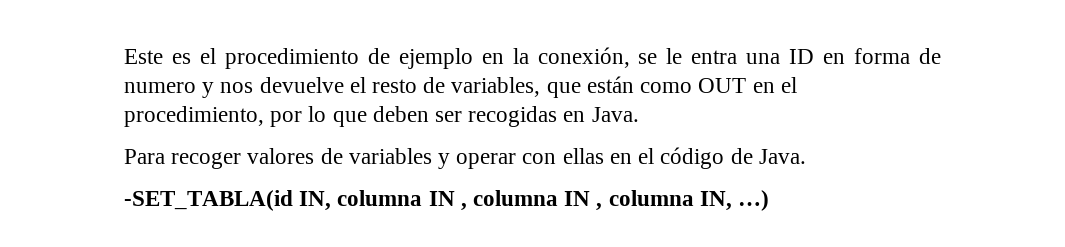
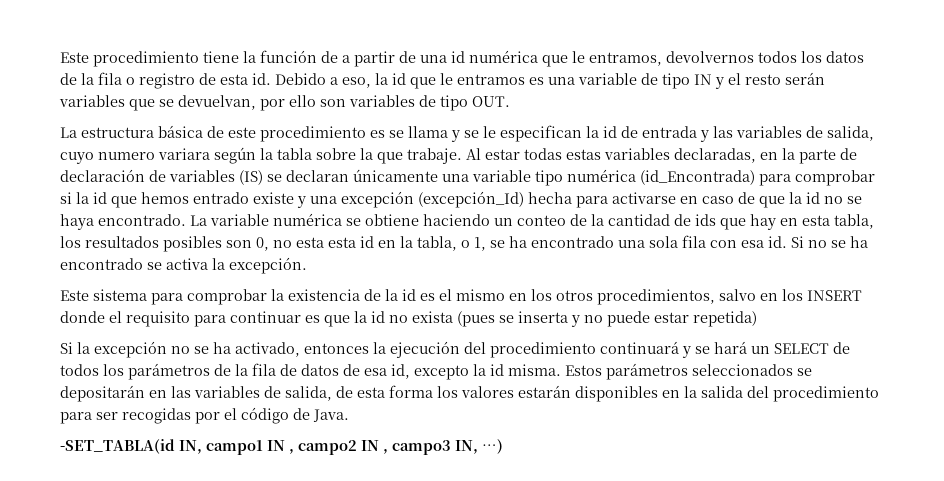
[124,47,941,69] [124,76,797,98] [124,106,639,127] [124,148,632,169] Este es el procedimiento de ejemplo en la conexión, se le entra una ID en forma de numero y nos devuelve el resto de variables, que están como OUT en el procedimiento, por lo que deben ser recogidas en Java. // Para recoger valores de variables y operar con ellas en -> [60,50,864,67] [60,72,825,89] [59,95,510,111] [60,125,874,142] [60,147,857,164] [60,169,875,186] [60,191,862,208] [60,213,874,230] [60,235,868,252] [60,257,307,274] [60,289,862,305] [60,311,757,327] [60,341,850,358] [60,363,812,380] [60,385,879,402] [60,408,220,424] Este procedimiento tiene la función de a partir de una id numérica que le entramos, devolvernos todos los datos de la fila o registro de esta id. Debido a eso, la id que le entramos es una variable de tipo IN y el resto serán variables que se devuelvan, por ello son variables de tipo OUT. // La estructura básica de este procedimiento es se llama y se le especifican la id de entrada y las variables de salida, cuyo numero variara según la tabla sobre la que trabaje. Al estar todas estas variables declaradas, en la parte de declaración de variables (IS) se declaran únicamente una variable tipo numérica (id_Encontrada) para comprobar si la id que hemos entrado existe y una excepción (excepción_Id) hecha para activarse en caso de que la id no se haya encontrado. La variable numérica se obtiene haciendo un conteo de la cantidad de ids que hay en esta tabla, los resultados posibles son 0, no esta esta id en la tabla, o 1, se ha encontrado una sola fila con esa id. Si no se ha encontrado se activa la excepción. // Este sistema para comprobar la existencia de la id es el mismo en los otros procedimientos, salvo en los INSERT donde el requisito para continuar es que la id no exista (pues se inserta y no puede estar repetida) // Si la excepción no se ha activado, entonces la ejecución del procedimiento continuará y se hará un SELECT de todos los parámetros de la fila de datos de esa id, excepto la id misma. Estos parámetros seleccionados se depositarán en las variables de salida, de esta forma los valores estarán disponibles en la salida del procedimiento para ser recogidas por
[337,190,694,211] columna IN , columna IN , columna -> [206,440,451,455] campo1 IN , campo2 IN , campo3

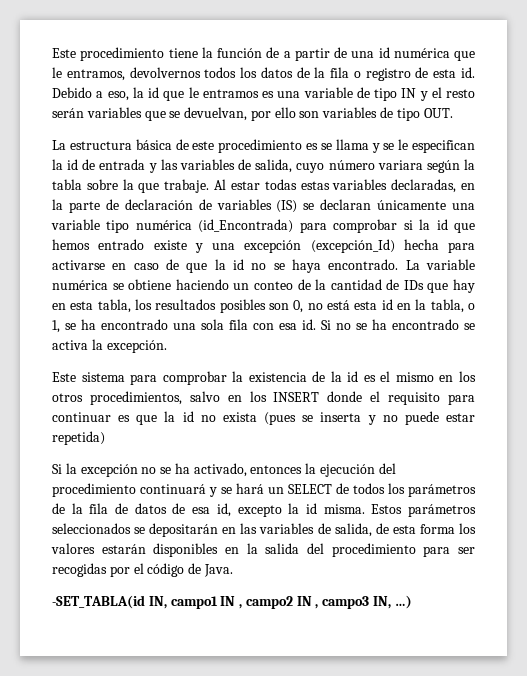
[98,152,155,160] numero -> [328,160,375,170] número
[695,214,716,226] ids -> [403,280,424,290] IDs
[296,237,324,248] esta -> [327,300,350,310] está

